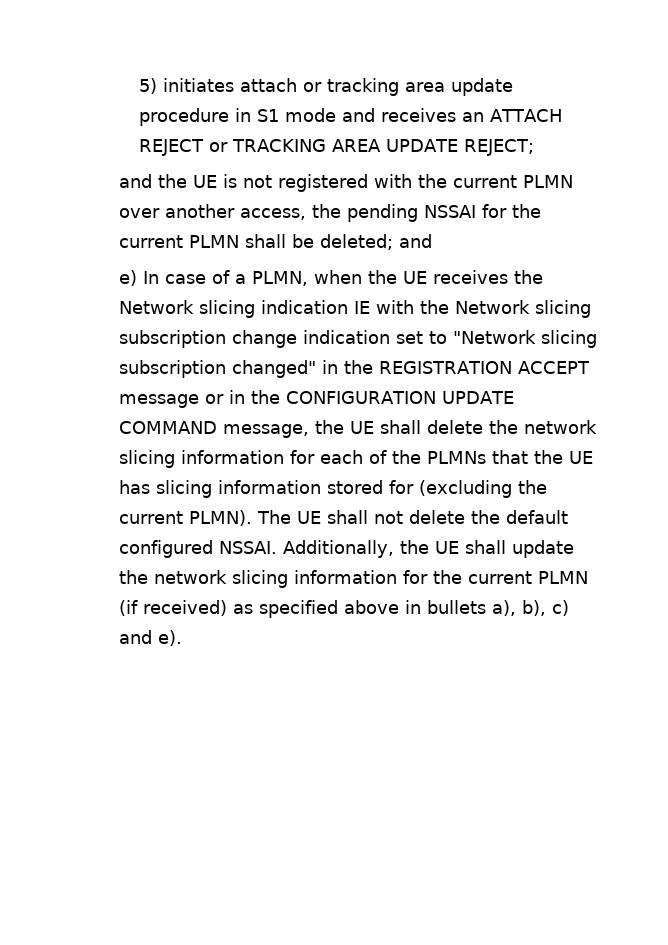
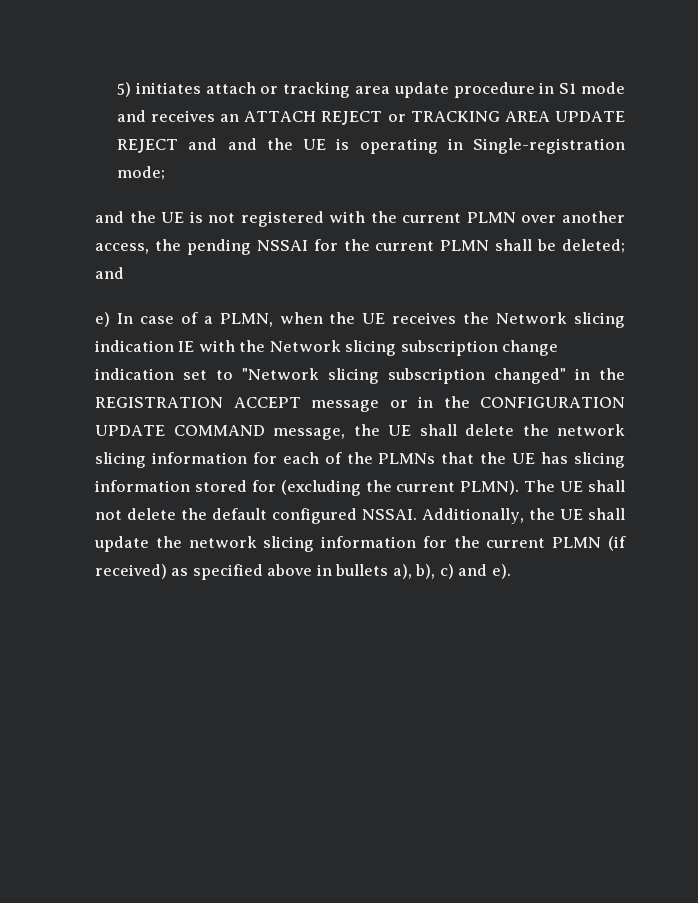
[464,139,535,156] REJECT; -> [116,138,625,154] [116,166,165,180] REJECT and and the UE is operating in Single-registration mode;

